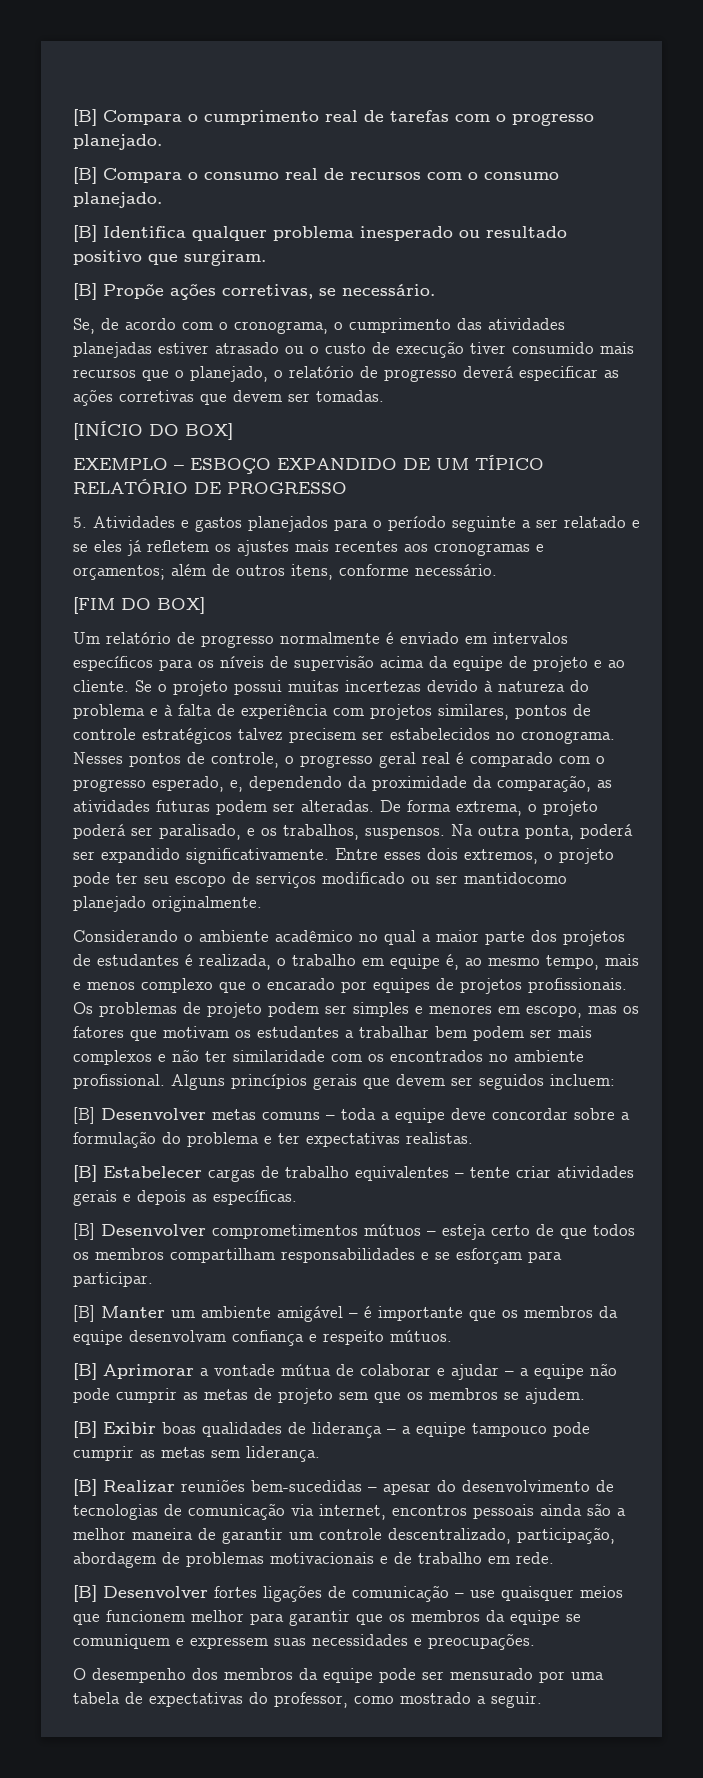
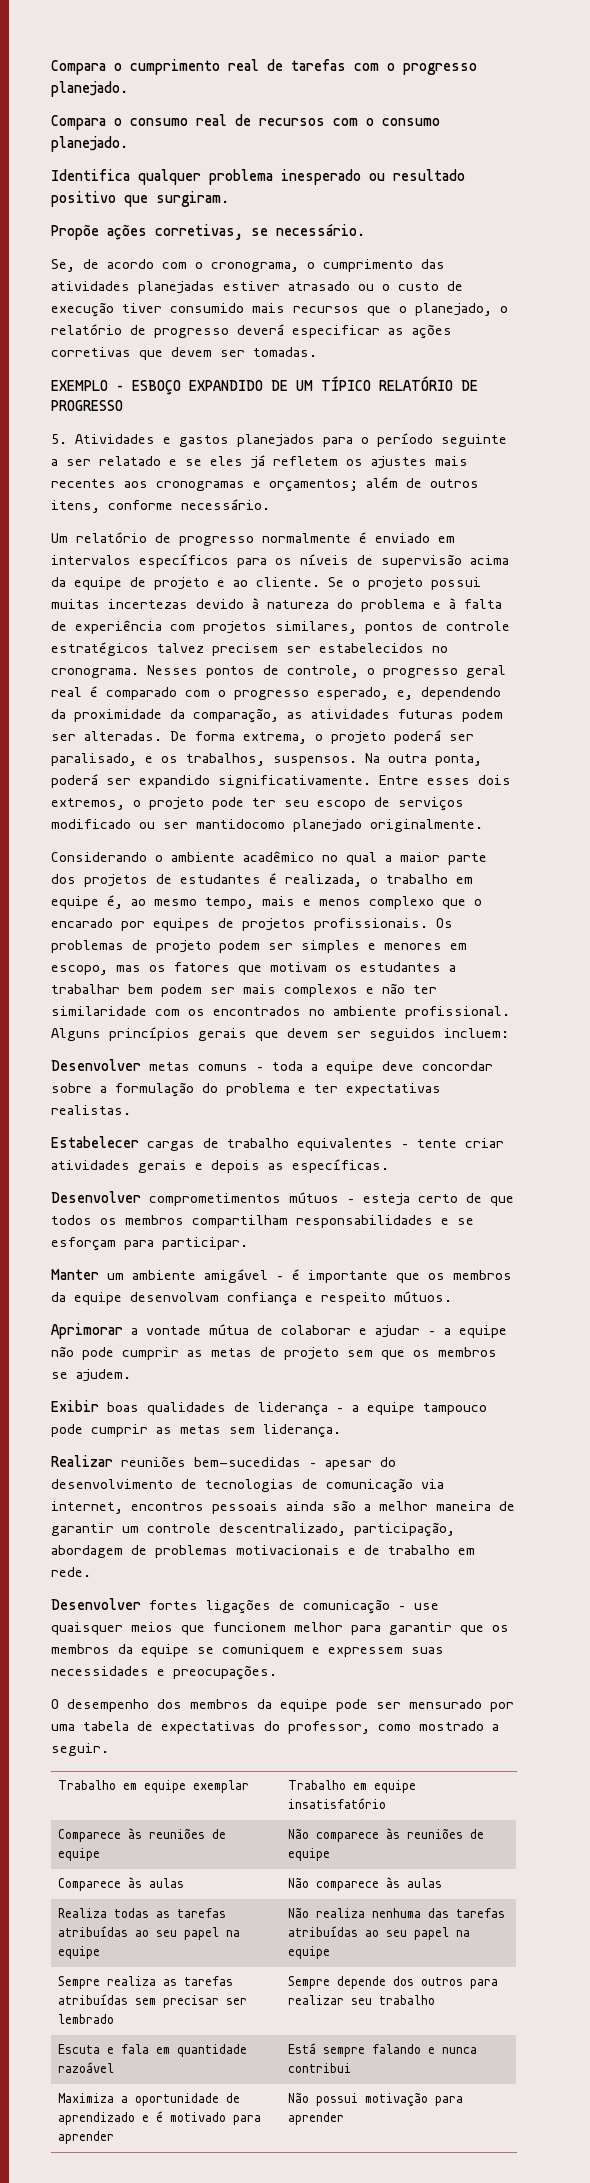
[73,109,97,126] [B] -> (51, 67) none
[73,167,97,184] [B] -> (128, 89) none
[73,225,97,242] [B] -> (128, 144) none
[73,283,97,300] [B] -> (229, 199) none
[73,421,233,440] // [INÍCIO DO BOX] -> (317, 352) none
[73,597,205,614] // [FIM DO BOX] -> (270, 504) none
[73,1107,95,1124] [B] -> (509, 1033) none
[73,1165,97,1182] [B] -> (131, 1110) none
[73,1223,95,1240] [B] -> (389, 1166) none
[73,1305,95,1322] [B] -> (248, 1243) none
[73,1363,97,1380] [B] -> (452, 1296) none
[73,1421,97,1438] [B] -> (131, 1375) none
[73,1479,97,1496] [B] -> (341, 1431) none
[73,1585,97,1602] [B] -> (91, 1572) none
(542, 1700) none -> [58,1780,250,1793] [288,1780,417,1793] [288,1798,387,1809] [58,1828,227,1842] [58,1848,101,1861] [288,1828,485,1842] [288,1848,331,1861] [58,1877,185,1891] [288,1877,443,1891] [58,1908,227,1918] [58,1926,241,1940] [58,1946,101,1959] [288,1907,506,1918] [288,1926,471,1940] [288,1946,331,1959] [58,1976,234,1989] [58,1994,248,2008] [58,2014,115,2024] [288,1976,499,1989] [288,1995,436,2005] [58,2044,248,2057] [58,2062,115,2073] [288,2043,478,2057] [288,2063,352,2073] [58,2093,241,2106] [58,2111,262,2125] [58,2131,115,2144] [288,2092,464,2107] [288,2112,345,2125] // Trabalho em equipe exemplar | Trabalho em equipe insatisfatório // Comparece às reuniões de equipe | Não comparece às reuniões de equipe // Comparece às aulas | Não comparece às aulas // Realiza todas as tarefas atribuídas ao seu papel na equipe | Não realiza nenhuma das tarefas atribuídas ao seu papel na equipe // Sempre realiza as tarefas atribuídas sem precisar ser lembrado | Sempre depende dos outros para realizar seu trabalho // Escuta e fala em quantidade razoável | Está sempre falando e nunca contribui // Maximiza a oportunidade de aprendizado e é motivado para aprender | Não possui motivação para aprender

